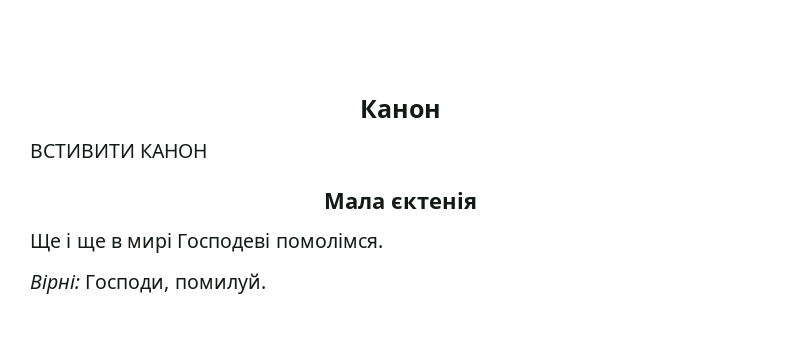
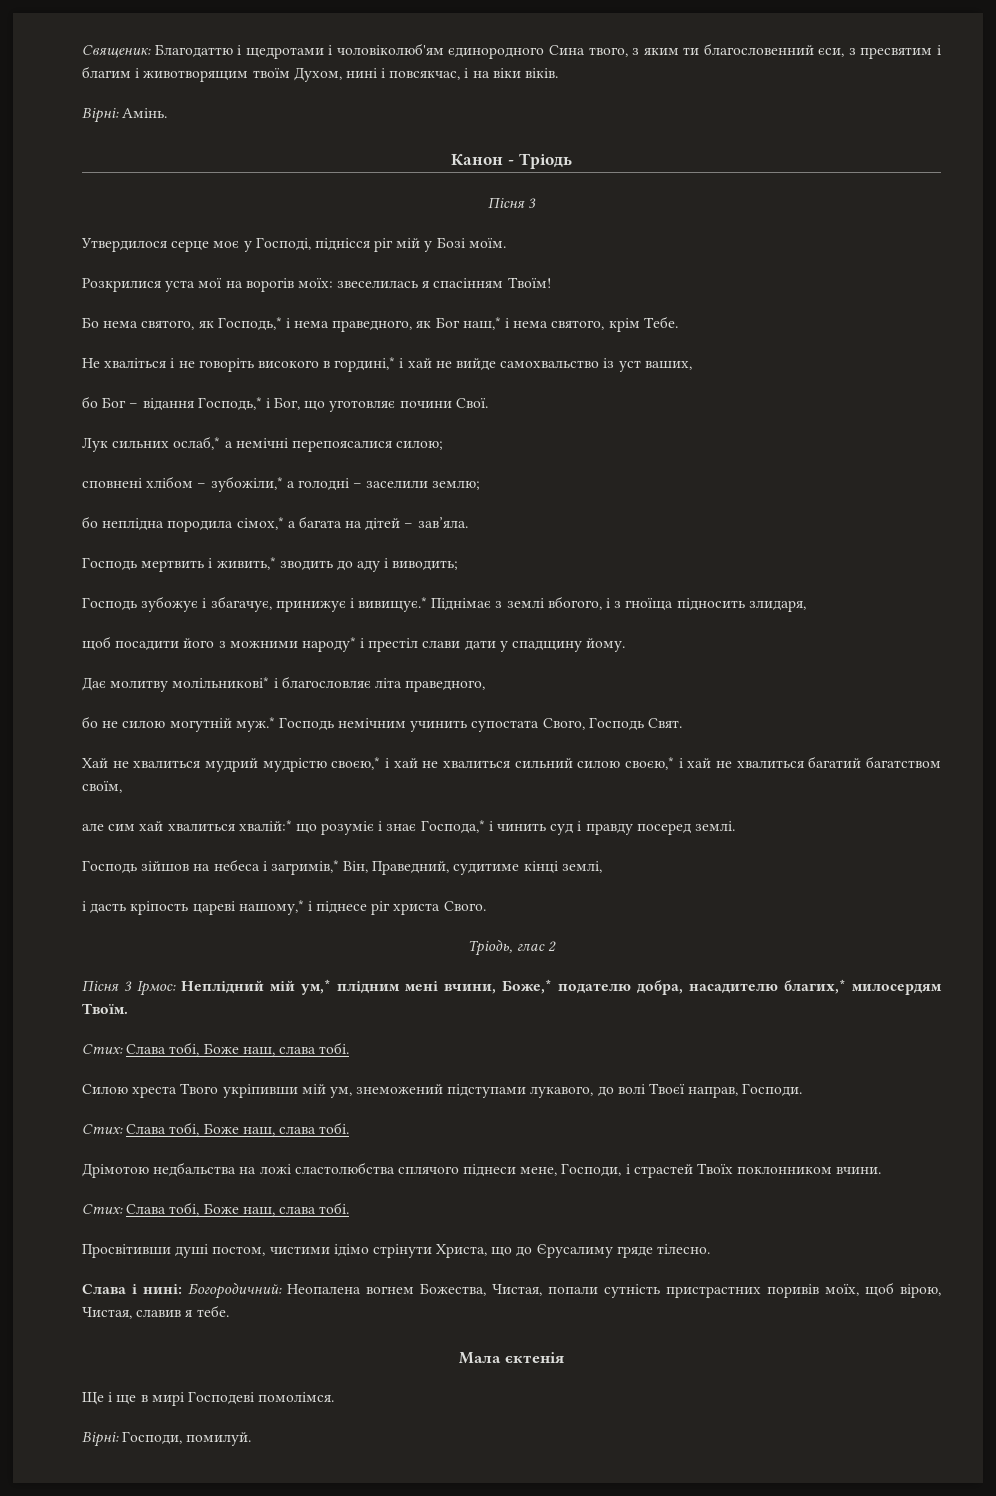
[360,100,441,118] [30,144,208,158] Канон // ВСТИВИТИ КАНОН -> [82,43,941,59] [82,66,559,82] [82,108,168,123] [451,153,572,169] [487,197,537,208] [81,237,506,252] [82,277,551,292] [82,316,678,332] [82,357,692,372] [82,396,488,412] [82,436,444,452] [82,476,481,492] [82,516,468,532] [82,557,459,572] [82,596,806,612] [82,636,626,652] [82,676,486,692] [82,716,683,732] [82,756,941,772] [82,781,122,793] [82,820,735,835] [82,859,602,875] [82,900,486,915] [468,939,556,956] [82,979,942,996] [82,1003,128,1014] [82,1042,350,1056] [82,1083,803,1098] [82,1122,350,1136] [82,1162,882,1178] [82,1202,350,1216] [82,1244,711,1258] [82,1282,941,1299] [82,1305,229,1319] Священик: Благодаттю і щедротами і чоловіколюб'ям єдинородного Сина твого, з яким ти благословенний єси, з пресвятим і благим і животворящим твоїм Духом, нині і повсякчас, і на віки віків. // Вірні: Амінь. // Канон - Тріодь // Пісня 3 // Утвердилося серце моє у Господі, піднісся ріг мій у Бозі моїм. // Розкрилися уста мої на ворогів моїх: звеселилась я спасінням Твоїм! // Бо нема святого, як Господь,* і нема праведного, як Бог наш,* і нема святого, крім Тебе. // Не хваліться і не говоріть високого в гордині,* і хай не вийде самохвальство із уст ваших, // бо Бог – відання Господь,* і Бог, що уготовляє почини Свої. // Лук сильних ослаб,* а немічні перепоясалися силою; // сповнені хлібом – зубожіли,* а голодні – заселили землю; // бо неплідна породила сімох,* а багата на дітей – зав’яла. // Господь мертвить і живить,* зводить до аду і виводить; // Господь зубожує і збагачує, принижує і вивищує.* Піднімає з землі вбогого, і з гноїща підносить злидаря, // щоб посадити його з можними народу* і престіл слави дати у спадщину йому. // Дає молитву молільникові* і благословляє літа праведного, // бо не силою могутній муж.* Господь немічним учинить супостата Свого, Господь Свят. // Хай не хвалиться мудрий мудрістю своєю,* і хай не хвалиться сильний силою своєю,* і хай не хвалиться багатий багатством своїм, // але сим хай хвалиться хвалій:* що розуміє і знає Господа,* і чинить суд і правду посеред землі. // Господь зійшов на небеса і загримів,* Він, Праведний, судитиме кінці землі, // і дасть кріпость цареві нашому,* і піднесе ріг христа Свого. // Тріодь, глас 2 // Пісня 3 Ірмос: Неплідний мій ум,* плідним мені вчини, Боже,* подателю добра, насадителю благих,* милосердям Твоїм. // Стих: Слава тобі, Боже наш, слава тобі. // Силою хреста Твого укріпивши мій ум, знеможений підступами лукавого, до волі Твоєї направ, Господи. // Стих: Слава тобі, Боже наш, слава тобі. // Дрімотою недбальства на ложі сластолюбства сплячого піднеси мене, Господи, і страстей Твоїх поклонником вчини. // Стих: Слава тобі, Боже наш, слава тобі. // Просвітивши душі постом, чистими ідімо стрінути Христа, що до Єрусалиму гряде тілесно. // Слава і нині: Богородичний: Неопалена вогнем Божества, Чистая, попали сутність пристрастних поривів моїх, щоб вірою, Чистая, славив я тебе.

